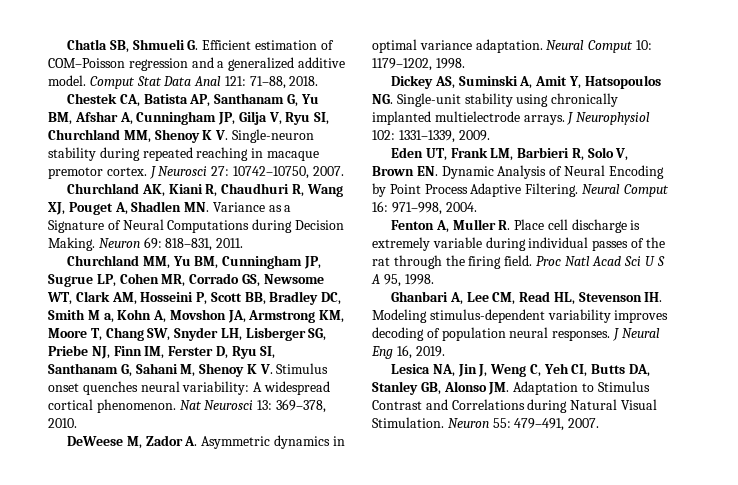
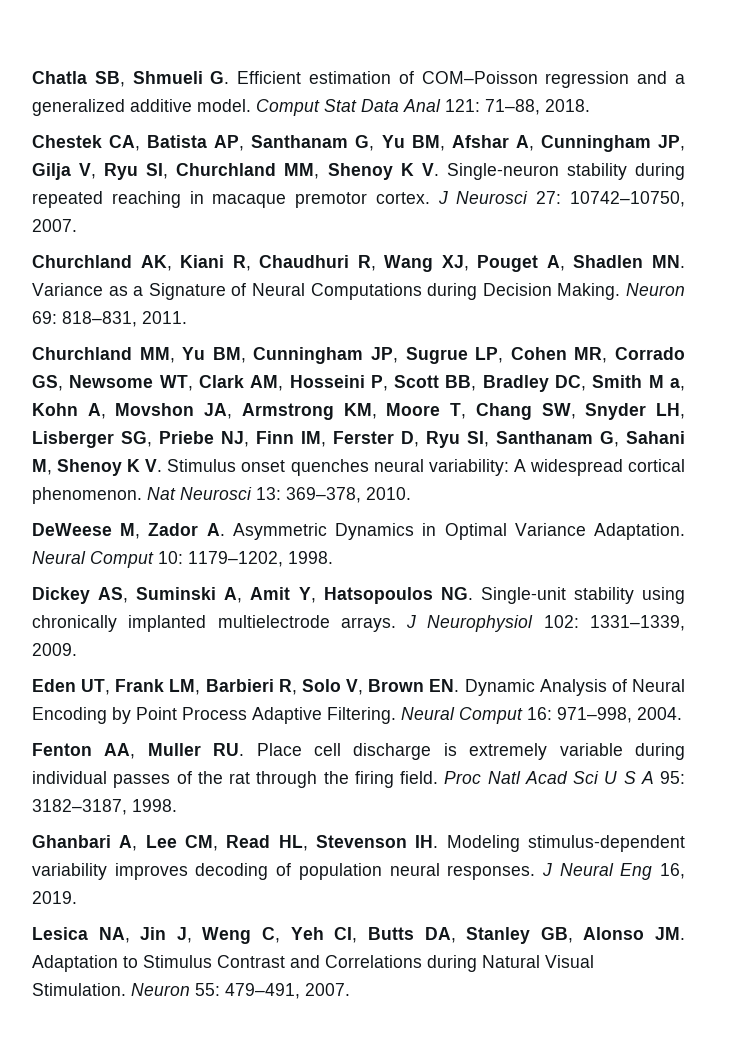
[273,435,345,449] [372,39,543,53] dynamics in optimal variance adaptation. -> [335,523,685,540] Dynamics in Optimal Variance Adaptation.
[435,219,511,233] A, Muller R. -> [104,743,245,759] AA, Muller RU.
[383,274,401,287] 95, -> [660,771,685,784] [32,799,127,815] 95: 3182–3187,

